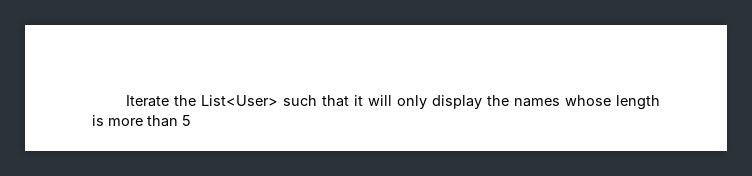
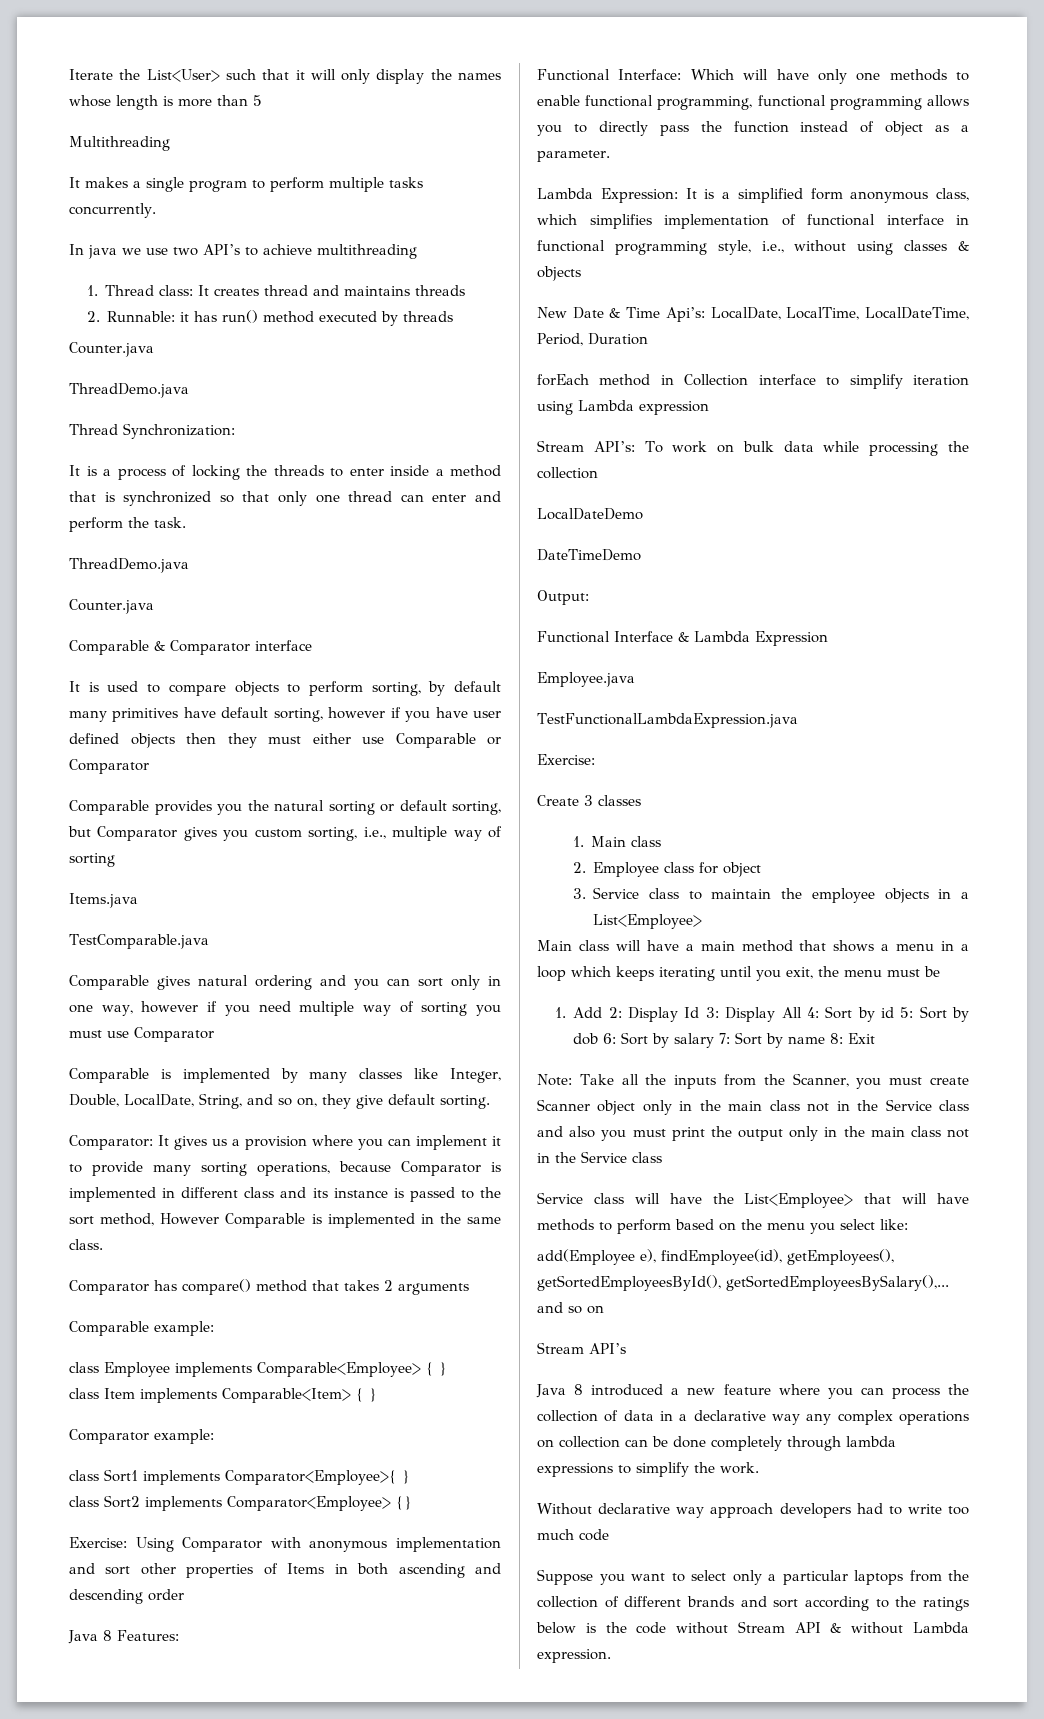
(191, 120) none -> [69,136,170,151] [69,177,423,192] [69,203,156,218] [69,244,417,259] [86,285,466,296] [86,310,454,326] [69,342,154,357] [69,383,189,398] [69,423,235,439] [69,465,501,480] [69,491,502,506] [69,517,186,532] [69,558,189,573] [69,599,154,614] [69,640,312,655] [69,681,501,696] [69,707,502,722] [69,733,501,748] [69,759,149,774] [69,800,501,815] [68,826,503,841] [69,853,115,867] [69,893,138,908] [69,934,209,949] [69,975,501,990] [69,1001,502,1016] [69,1027,214,1042] [69,1068,501,1083] [69,1093,490,1109] [69,1135,501,1150] [69,1161,501,1176] [69,1187,502,1202] [69,1213,501,1228] [69,1239,103,1250] [69,1279,469,1295] [69,1321,214,1336] [69,1362,447,1377] [69,1388,377,1403] [69,1429,214,1444] [69,1469,410,1485] [69,1495,412,1511] [69,1537,501,1552] [69,1563,502,1578] [69,1589,184,1604] [68,1630,179,1644] [537,69,969,84] [537,95,969,110] [537,121,969,136] [537,150,610,162] [537,188,969,203] [537,214,969,229] [537,240,969,255] [537,266,581,281] [537,307,969,322] [537,333,648,346] [537,374,969,389] [537,400,709,415] [537,440,969,456] [537,467,598,479] [537,508,643,520] [537,549,641,561] [537,590,589,605] [537,631,828,646] [537,672,635,687] [537,713,798,728] [537,754,595,765] [537,795,641,806] [572,836,662,847] [572,862,762,877] [572,887,969,903] [593,914,703,929] [537,940,969,952] [537,966,940,981] [554,1006,969,1022] [573,1032,876,1048] [537,1073,969,1089] [537,1099,969,1115] [537,1126,969,1141] [537,1151,662,1163] [537,1192,969,1208] [537,1219,908,1234] [537,1249,894,1265] [537,1275,949,1291] [537,1302,604,1314] [537,1342,626,1354] [536,1384,970,1399] [537,1410,969,1425] [537,1436,896,1451] [537,1462,759,1477] [537,1503,969,1518] [537,1529,609,1541] [537,1569,969,1585] [537,1596,969,1611] [536,1621,969,1634] [537,1649,611,1663] // Multithreading // It makes a single program to perform multiple tasks concurrently. // In java we use two API’s to achieve multithreading // 1. Thread class: It creates thread and maintains threads // 2. Runnable: it has run() method executed by threads // Counter.java // ThreadDemo.java // Thread Synchronization: // It is a process of locking the threads to enter inside a method that is synchronized so that only one thread can enter and perform the task. // ThreadDemo.java // Counter.java // Comparable & Comparator interface // It is used to compare objects to perform sorting, by default many primitives have default sorting, however if you have user defined objects then they must either use Comparable or Comparator // Comparable provides you the natural sorting or default sorting, but Comparator gives you custom sorting, i.e., multiple way of sorting // Items.java // TestComparable.java // Comparable gives natural ordering and you can sort only in one way, however if you need multiple way of sorting you must use Comparator // Comparable is implemented by many classes like Integer, Double, LocalDate, String, and so on, they give default sorting. // Comparator: It gives us a provision where you can implement it to provide many sorting operations, because Comparator is implemented in different class and its instance is passed to the sort method, However Comparable is implemented in the same class. // Comparator has compare() method that takes 2 arguments // Comparable example: // class Employee implements Comparable<Employee> { } // class Item implements Comparable<Item> { } // Comparator example: // class Sort1 implements Comparator<Employee>{ } // class Sort2 implements Comparator<Employee> {} // Exercise: Using Comparator with anonymous implementation and sort other properties of Items in both ascending and descending order // Java 8 Features: // Functional Interface: Which will have only one methods to enable functional programming, functional programming allows you to directly pass the function instead of object as a parameter. // Lambda Expression: It is a simplified form anonymous class, which simplifies implementation of functional interface in functional programming style, i.e., without using classes & objects // New Date & Time Api’s: LocalDate, LocalTime, LocalDateTime, Period, Duration // forEach method in Collection interface to simplify iteration using Lambda expression // Stream API’s: To work on bulk data while processing the collection // LocalDateDemo // DateTimeDemo // Output: // Functional Interface & Lambda Expression // Employee.java // TestFunctionalLambdaExpression.java // Exercise: // Create 3 classes // 1. Main class // 2. Employee class for object // 3. Service class to maintain the employee objects in a List<Employee> // Main class will have a main method that shows a menu in a loop which keeps iterating until you exit, the menu must be // 1. Add 2: Display Id 3: Display All 4: Sort by id 5: Sort by dob 6: Sort by salary 7: Sort by name 8: Exit // Note: Take all the inputs from the Scanner, you must create Scanner object only in the main class not in the Service class and also you must print the output only in the main class not in the Service class // Service class will have the List<Employee> that will have methods to perform based on the menu you select like: // add(Employee e), findEmployee(id), getEmployees(), getSortedEmployeesById(), getSortedEmployeesBySalary(),... and so on // Stream API’s // Java 8 introduced a new feature where you can process the collection of data in a declarative way any complex operations on collection can be done completely through lambda expressions to simplify the work. // Without declarative way approach developers had to write too much code // Suppose you want to select only a particular laptops from the collection of different brands and sort according to the ratings below is the code without Stream API & without Lambda expression.

